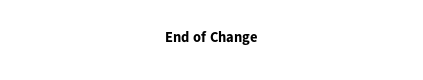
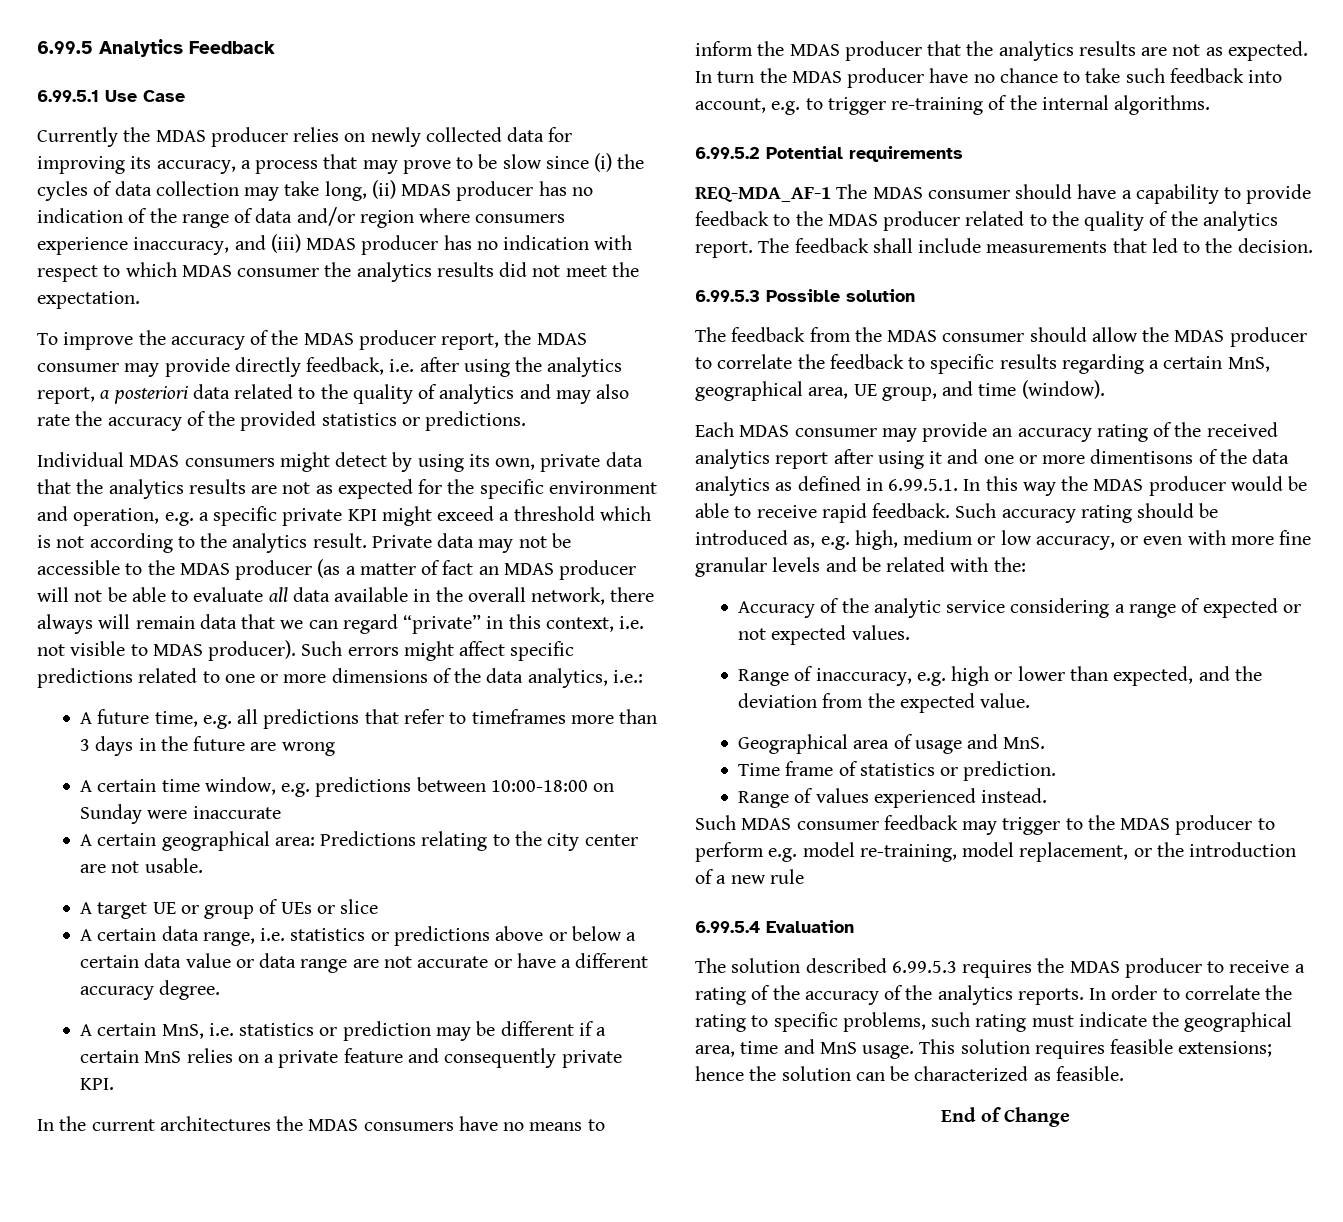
(165, 37) none -> [37,39,275,57] [37,90,185,102] [37,127,573,147] [37,153,645,174] [37,180,593,201] [37,207,566,228] [37,234,633,255] [37,262,639,282] [37,291,140,309] [37,330,587,350] [37,357,623,377] [37,384,630,404] [37,411,527,431] [37,452,643,472] [37,479,657,499] [37,506,651,526] [37,533,571,553] [37,559,637,580] [37,587,655,605] [37,614,645,634] [37,640,575,661] [37,668,643,688] [80,709,658,729] [80,736,335,756] [80,777,615,797] [80,804,281,824] [80,831,638,851] [80,858,203,873] [80,899,379,919] [80,926,637,946] [80,953,649,973] [80,980,221,1000] [80,1021,607,1041] [80,1048,622,1068] [80,1078,115,1090] [37,1116,605,1131] [695,41,1308,61] [695,68,1283,88] [695,95,1211,115] [695,146,963,162] [695,184,1312,204] [695,211,1278,231] [695,238,1313,258] [695,289,915,302] [695,327,1307,347] [695,354,1270,374] [695,380,1105,401] [695,422,1278,442] [695,449,1290,469] [695,476,1308,496] [695,503,1219,523] [695,530,1312,550] [695,557,1026,577] [738,598,1301,618] [738,625,910,645] [738,666,1262,686] [738,693,1031,713] [738,734,1046,754] [738,761,1057,781] [738,788,1048,808] [695,815,1275,835] [695,842,1297,862] [695,869,804,884] [695,920,854,933] [695,958,1305,978] [695,985,1293,1005] [695,1012,1293,1032] [695,1039,1273,1059] [695,1066,1124,1081] 6.99.5 Analytics Feedback // 6.99.5.1 Use Case // Currently the MDAS producer relies on newly collected data for improving its accuracy, a process that may prove to be slow since (i) the cycles of data collection may take long, (ii) MDAS producer has no indication of the range of data and/or region where consumers experience inaccuracy, and (iii) MDAS producer has no indication with respect to which MDAS consumer the analytics results did not meet the expectation. // To improve the accuracy of the MDAS producer report, the MDAS consumer may provide directly feedback, i.e. after using the analytics report, a posteriori data related to the quality of analytics and may also rate the accuracy of the provided statistics or predictions. // Individual MDAS consumers might detect by using its own, private data that the analytics results are not as expected for the specific environment and operation, e.g. a specific private KPI might exceed a threshold which is not according to the analytics result. Private data may not be accessible to the MDAS producer (as a matter of fact an MDAS producer will not be able to evaluate all data available in the overall network, there always will remain data that we can regard “private” in this context, i.e. not visible to MDAS producer). Such errors might affect specific predictions related to one or more dimensions of the data analytics, i.e.: // A future time, e.g. all predictions that refer to timeframes more than 3 days in the future are wrong // A certain time window, e.g. predictions between 10:00-18:00 on Sunday were inaccurate // A certain geographical area: Predictions relating to the city center are not usable. // A target UE or group of UEs or slice // A certain data range, i.e. statistics or predictions above or below a certain data value or data range are not accurate or have a different accuracy degree. // A certain MnS, i.e. statistics or prediction may be different if a certain MnS relies on a private feature and consequently private KPI. // In the current architectures the MDAS consumers have no means to inform the MDAS producer that the analytics results are not as expected. In turn the MDAS producer have no chance to take such feedback into account, e.g. to trigger re-training of the internal algorithms. // 6.99.5.2 Potential requirements // REQ-MDA_AF-1 The MDAS consumer should have a capability to provide feedback to the MDAS producer related to the quality of the analytics report. The feedback shall include measurements that led to the decision. // 6.99.5.3 Possible solution // The feedback from the MDAS consumer should allow the MDAS producer to correlate the feedback to specific results regarding a certain MnS, geographical area, UE group, and time (window). // Each MDAS consumer may provide an accuracy rating of the received analytics report after using it and one or more dimentisons of the data analytics as defined in 6.99.5.1. In this way the MDAS producer would be able to receive rapid feedback. Such accuracy rating should be introduced as, e.g. high, medium or low accuracy, or even with more fine granular levels and be related with the: // Accuracy of the analytic service considering a range of expected or not expected values. // Range of inaccuracy, e.g. high or lower than expected, and the deviation from the expected value. // Geographical area of usage and MnS. // Time frame of statistics or prediction. // Range of values experienced instead. // Such MDAS consumer feedback may trigger to the MDAS producer to perform e.g. model re-training, model replacement, or the introduction of a new rule // 6.99.5.4 Evaluation // The solution described 6.99.5.3 requires the MDAS producer to receive a rating of the accuracy of the analytics reports. In order to correlate the rating to specific problems, such rating must indicate the geographical area, time and MnS usage. This solution requires feasible extensions; hence the solution can be characterized as feasible. //

